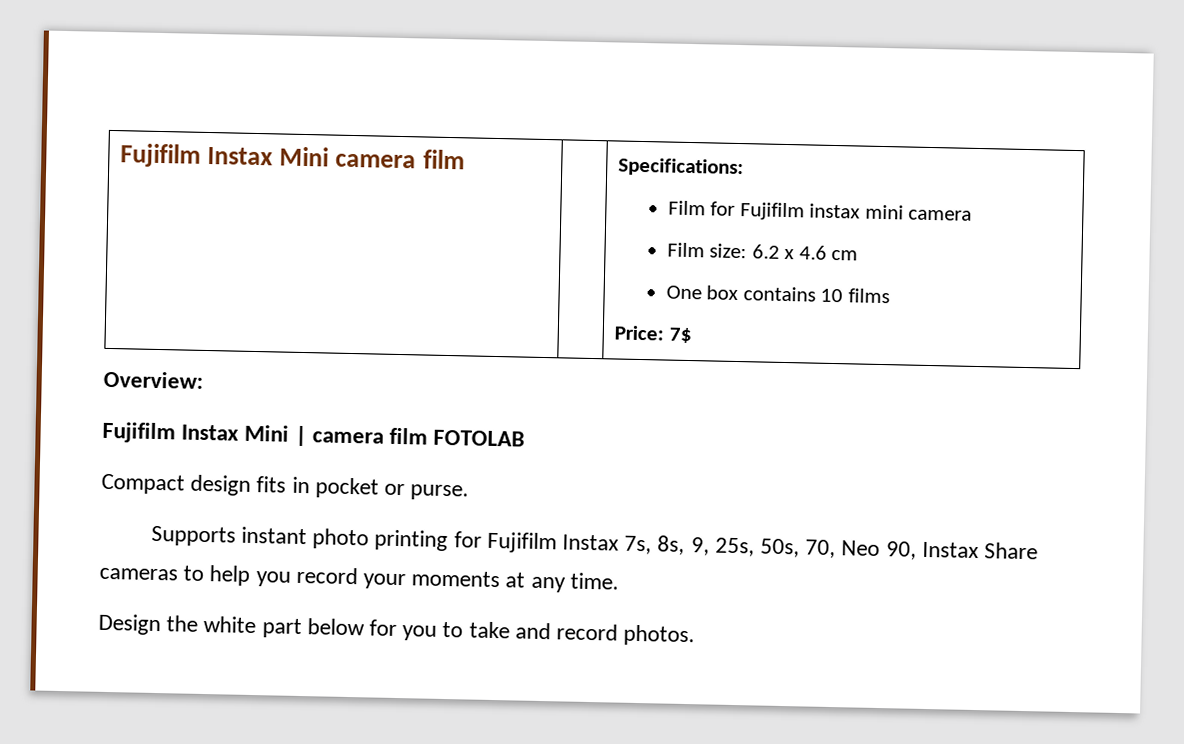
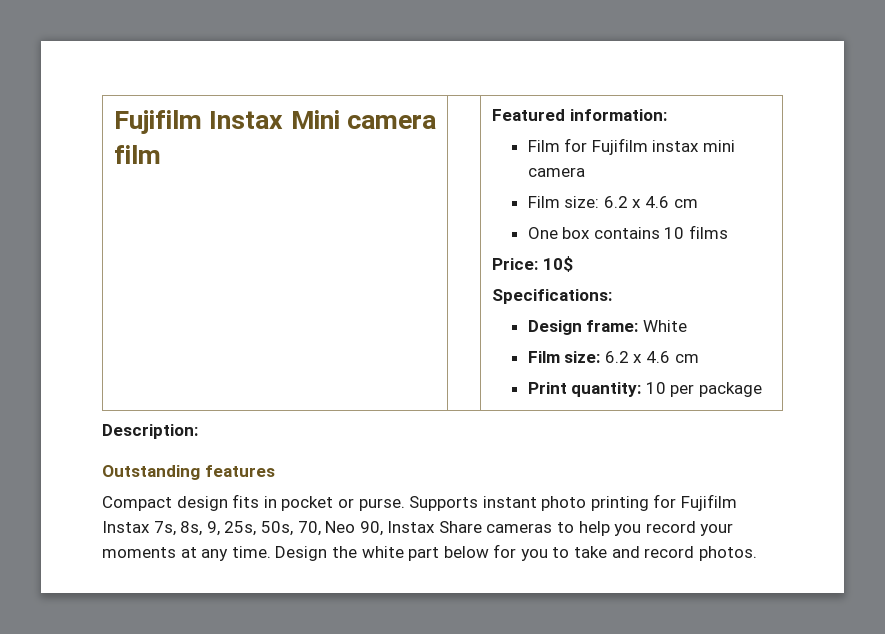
[618,157,745,178] Specifications: -> [492,109,667,121] Featured information:
[668,327,692,344] [103,370,203,389] [102,421,526,447] 7$ // Overview: // Fujifilm Instax Mini | camera film FOTOLAB -> [542,256,573,272] [492,289,613,304] [527,320,687,335] [527,351,699,363] [527,382,762,397] [102,424,198,439] [102,465,275,480] 10$ // Specifications: // Design frame: White // Film size: 6.2 x 4.6 cm // Print quantity: 10 per package // Description: // Outstanding features
(470, 492) // -> (405, 504) none
(619, 581) // -> (271, 552) none

